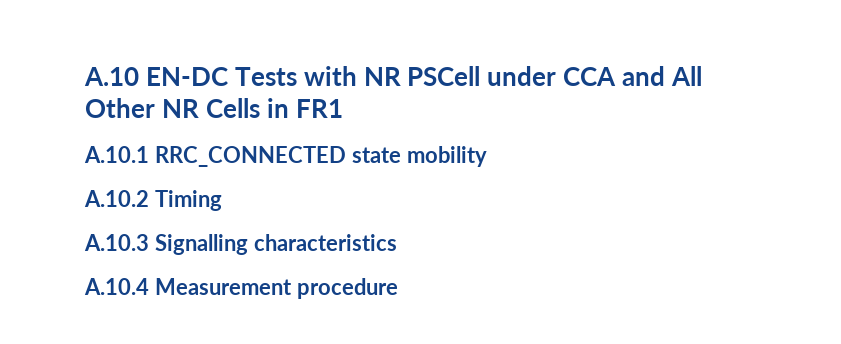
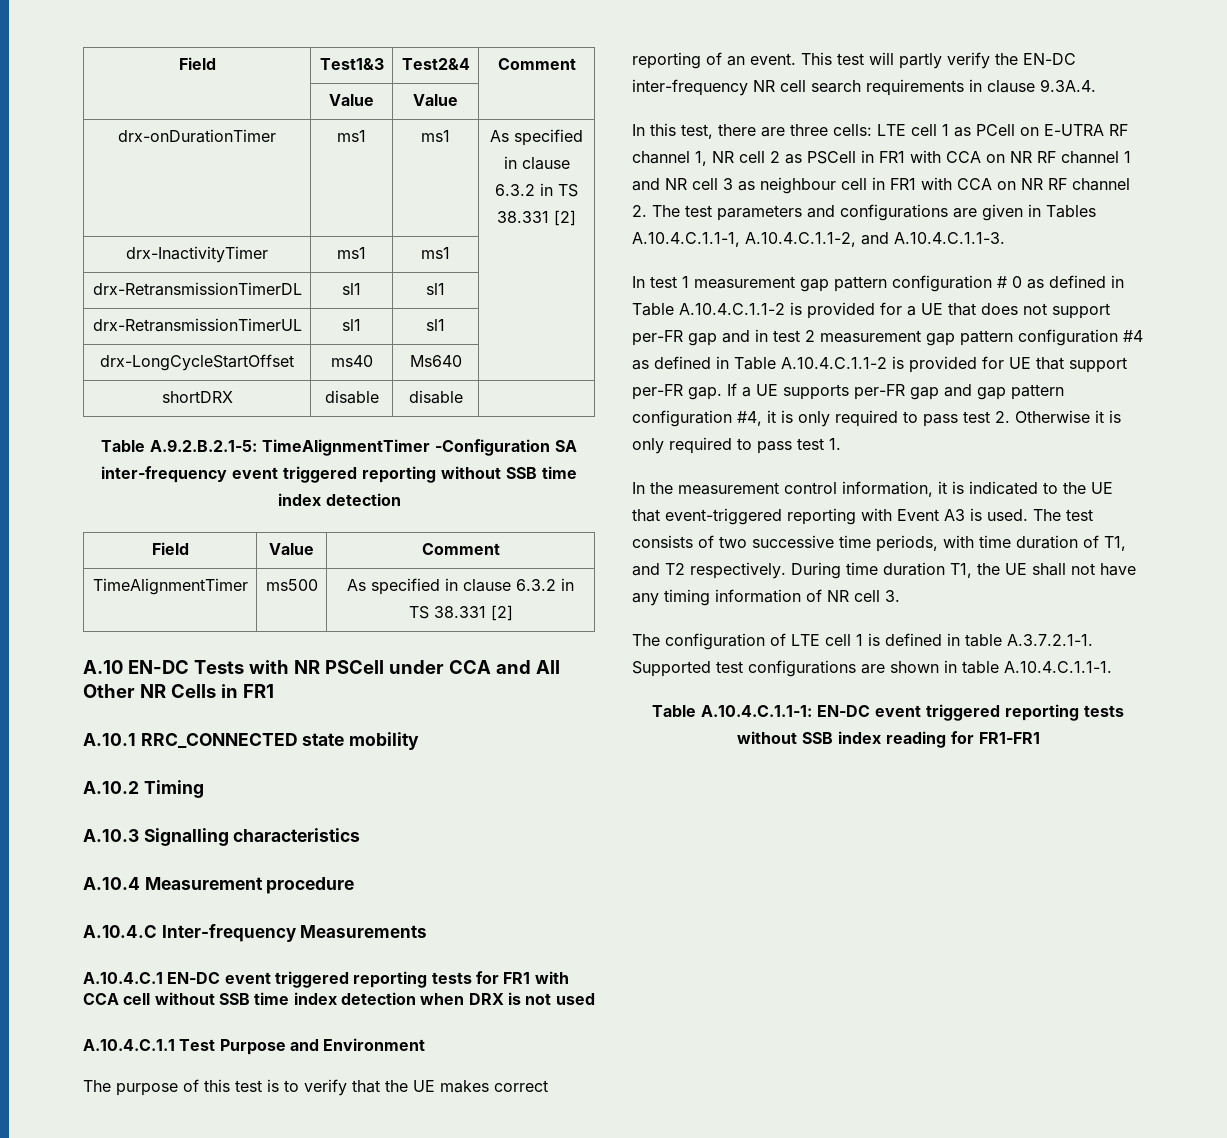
(84, 76) none -> [178,57,216,70] [319,58,384,70] [401,58,470,70] [497,58,576,70] [329,94,374,106] [413,94,458,106] [118,129,276,143] [337,130,366,142] [421,130,450,142] [490,129,583,146] [503,156,570,170] [495,183,578,197] [497,210,576,226] [126,246,268,263] [337,247,366,259] [421,247,450,259] [92,282,302,296] [342,283,361,295] [426,283,445,295] [92,318,302,332] [342,319,361,331] [426,319,445,331] [100,354,294,371] [330,355,373,367] [409,355,462,367] [161,391,233,403] [324,390,379,404] [408,390,463,404] [101,439,577,456] [101,466,577,483] [277,493,401,506] [151,542,189,555] [269,543,314,555] [421,543,500,555] [92,578,248,595] [265,579,318,591] [347,578,574,595] [408,605,513,621] Field | Test1&3 | Test2&4 | Comment // | Value | Value | // drx-onDurationTimer | ms1 | ms1 | As specified in clause 6.3.2 in TS 38.331 [2] // drx-InactivityTimer | ms1 | ms1 | // drx-RetransmissionTimerDL | sl1 | sl1 | // drx-RetransmissionTimerUL | sl1 | sl1 | // drx-LongCycleStartOffset | ms40 | Ms640 | // shortDRX | disable | disable | // Table A.9.2.B.2.1-5: TimeAlignmentTimer -Configuration SA inter-frequency event triggered reporting without SSB time index detection // Field | Value | Comment // TimeAlignmentTimer | ms500 | As specified in clause 6.3.2 in TS 38.331 [2] //
(398, 288) none -> [83,924,428,942] [83,971,569,988] [83,992,595,1005] [83,1038,426,1055] [83,1079,548,1096] [632,52,1076,69] [632,79,1096,96] [632,123,1128,139] [632,150,1131,166] [632,177,1130,194] [632,204,1096,221] [632,232,1005,247] [632,275,1124,292] [632,302,1110,319] [632,329,1143,346] [632,356,1127,373] [632,383,1064,400] [632,410,1121,427] [632,437,841,454] [632,481,1113,497] [632,508,1093,525] [632,535,1126,552] [632,562,1136,579] [632,589,900,606] [632,633,1093,650] [632,660,1112,677] [652,704,1124,721] [736,731,1040,748] // A.10.4.C Inter-frequency Measurements // A.10.4.C.1 EN-DC event triggered reporting tests for FR1 with CCA cell without SSB time index detection when DRX is not used // A.10.4.C.1.1 Test Purpose and Environment // The purpose of this test is to verify that the UE makes correct reporting of an event. This test will partly verify the EN-DC inter-frequency NR cell search requirements in clause 9.3A.4. // In this test, there are three cells: LTE cell 1 as PCell on E-UTRA RF channel 1, NR cell 2 as PSCell in FR1 with CCA on NR RF channel 1 and NR cell 3 as neighbour cell in FR1 with CCA on NR RF channel 2. The test parameters and configurations are given in Tables A.10.4.C.1.1-1, A.10.4.C.1.1-2, and A.10.4.C.1.1-3. // In test 1 measurement gap pattern configuration # 0 as defined in Table A.10.4.C.1.1-2 is provided for a UE that does not support per-FR gap and in test 2 measurement gap pattern configuration #4 as defined in Table A.10.4.C.1.1-2 is provided for UE that support per-FR gap. If a UE supports per-FR gap and gap pattern configuration #4, it is only required to pass test 2. Otherwise it is only required to pass test 1. // In the measurement control information, it is indicated to the UE that event-triggered reporting with Event A3 is used. The test consists of two successive time periods, with time duration of T1, and T2 respectively. During time duration T1, the UE shall not have any timing information of NR cell 3. // The configuration of LTE cell 1 is defined in table A.3.7.2.1-1. Supported test configurations are shown in table A.10.4.C.1.1-1. // Table A.10.4.C.1.1-1: EN-DC event triggered reporting tests without SSB index reading for FR1-FR1

